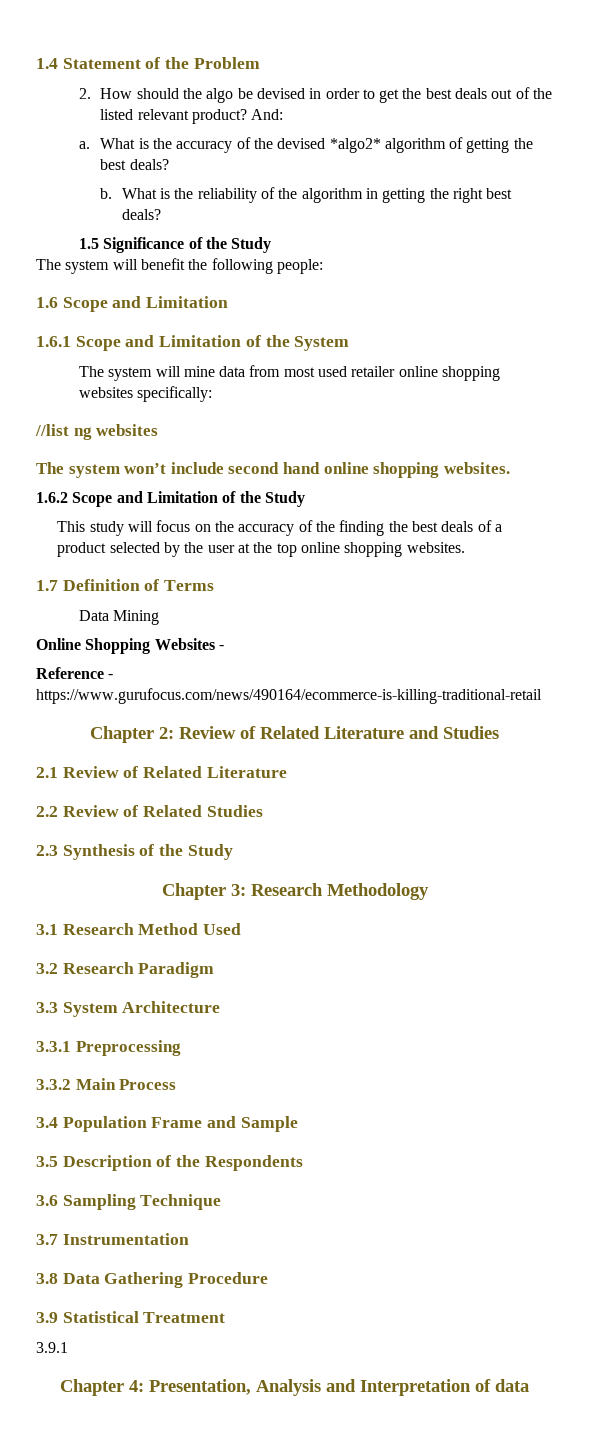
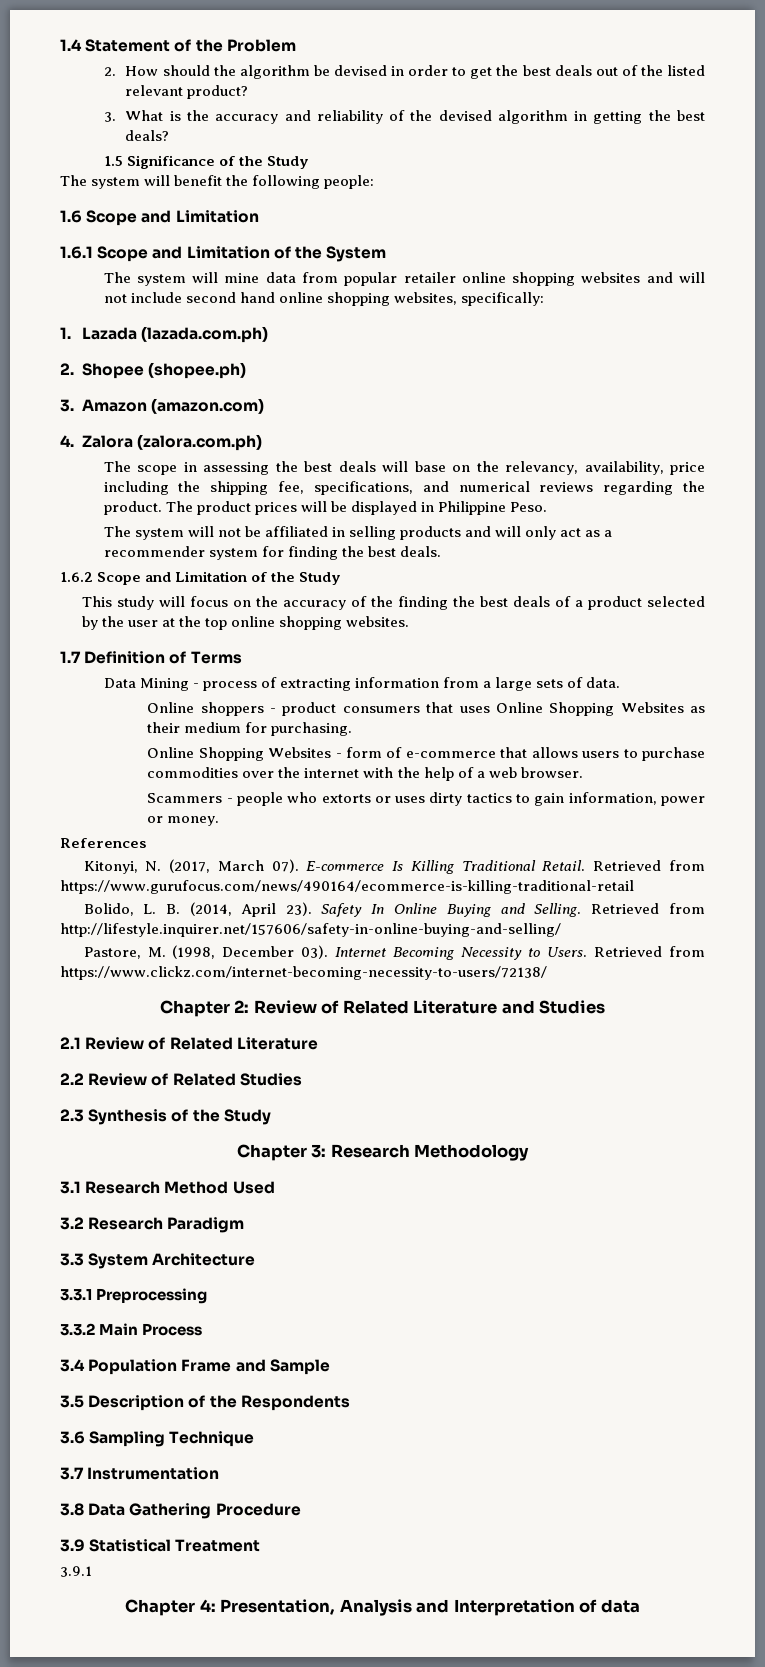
[206,88,234,103] algo -> [239,65,310,79] algorithm
[251,109,284,120] [78,141,90,149] And: // a. -> [103,112,116,122] // 3.
(233, 147) none -> [284,110,383,124] and reliability
[329,137,533,153] [100,159,169,170] [100,187,298,203] *algo2* algorithm of getting the best deals? // b. What is the reliability of the -> (492, 115) none
[452,188,483,203] right -> (671, 115) none
[283,366,348,377] most used -> [344,272,398,286] popular
[137,386,213,402] [35,424,159,440] [36,462,167,478] specifically: // //list ng websites // The system won’t -> [646,272,705,283] [103,294,127,303] and will not
[443,462,510,474] websites. -> [393,292,544,306] [60,326,268,343] [60,362,246,379] [60,398,264,414] [60,434,262,451] [103,461,705,475] [103,481,705,495] [103,501,548,515] [103,526,613,540] [103,546,441,560] websites, specifically: // 1. Lazada (lazada.com.ph) // 2. Shopee (shopee.ph) // 3. Amazon (amazon.com) // 4. Zalora (zalora.com.ph) // The scope in assessing the best deals will base on the relevancy, availability, price including the shipping fee, specifications, and numerical reviews regarding the product. The product prices will be displayed in Philippine Peso. // The system will not be affiliated in selling products and will only act as a recommender system for finding the best deals.
[36,638,224,654] [36,667,114,679] [36,688,542,704] // Online Shopping Websites - // Reference - https://www.gurufocus.com/news/490164/ecommerce-is-killing-traditional-retail -> [192,677,621,691] [147,702,705,716] [147,722,353,736] [147,747,706,761] [147,767,583,781] [147,792,706,806] [147,816,220,826] [60,838,146,848] [83,859,706,874] [60,880,634,894] [83,902,705,917] [60,923,561,937] [83,945,705,960] [60,966,547,980] - process of extracting information from a large sets of data. // Online shoppers - product consumers that uses Online Shopping Websites as their medium for purchasing. // Online Shopping Websites - form of e-commerce that allows users to purchase commodities over the internet with the help of a web browser. // Scammers - people who extorts or uses dirty tactics to gain information, power or money. // References // Kitonyi, N. (2017, March 07). E-commerce Is Killing Traditional Retail. Retrieved from https://www.gurufocus.com/news/490164/ecommerce-is-killing-traditional-retail // Bolido, L. B. (2014, April 23). Safety In Online Buying and Selling. Retrieved from http://lifestyle.inquirer.net/157606/safety-in-online-buying-and-selling/ // Pastore, M. (1998, December 03). Internet Becoming Necessity to Users. Retrieved from https://www.clickz.com/internet-becoming-necessity-to-users/72138/

